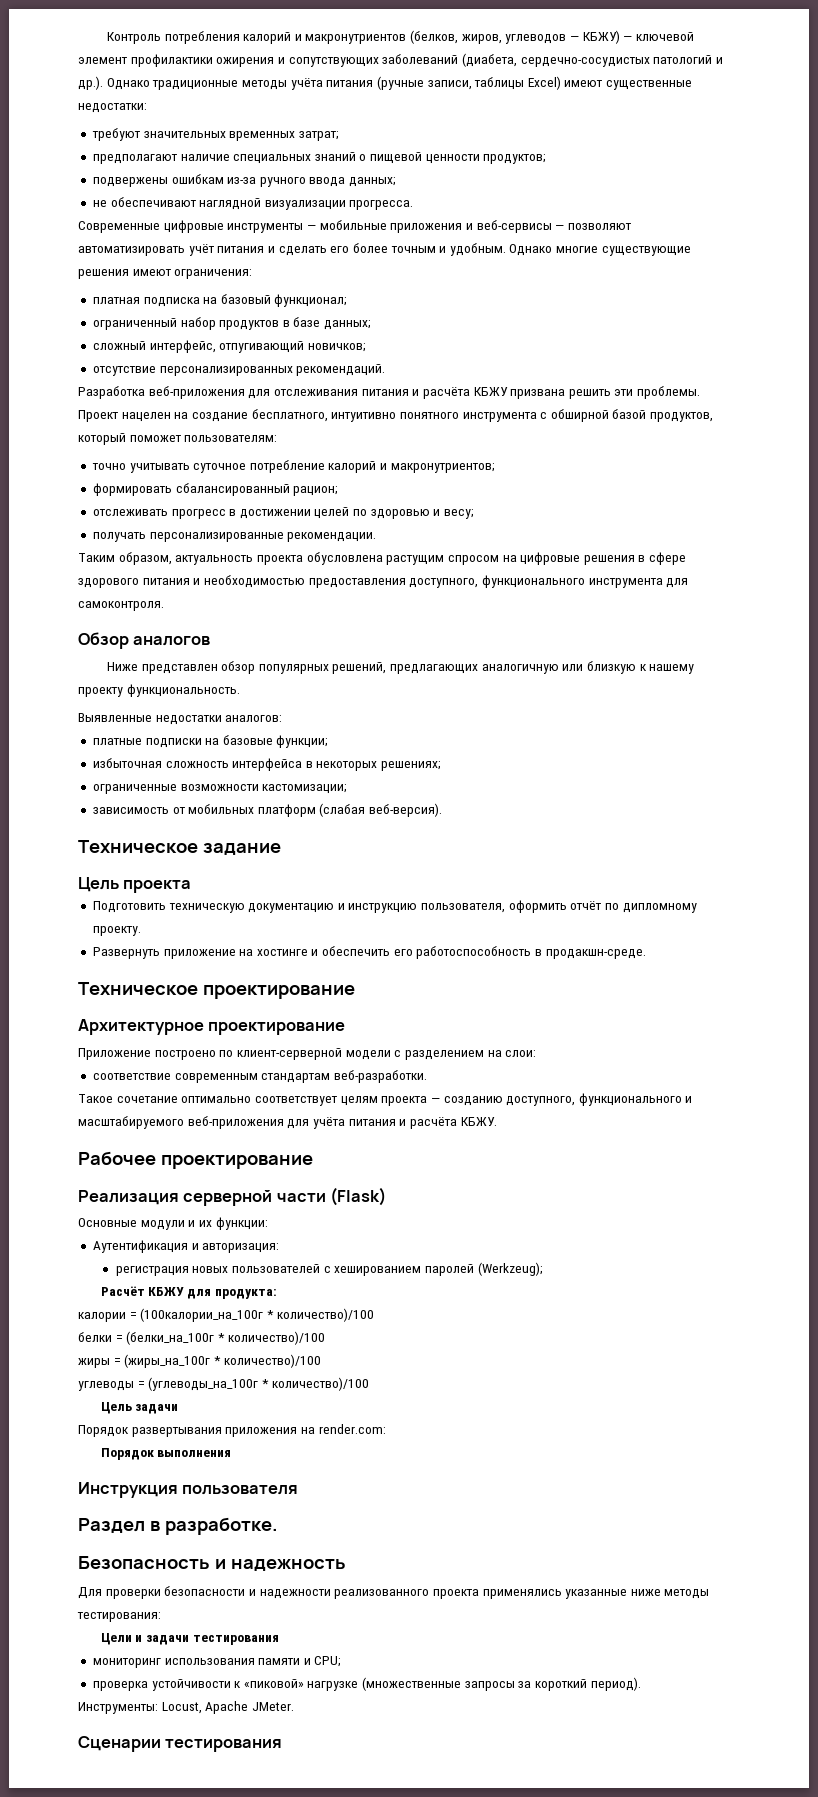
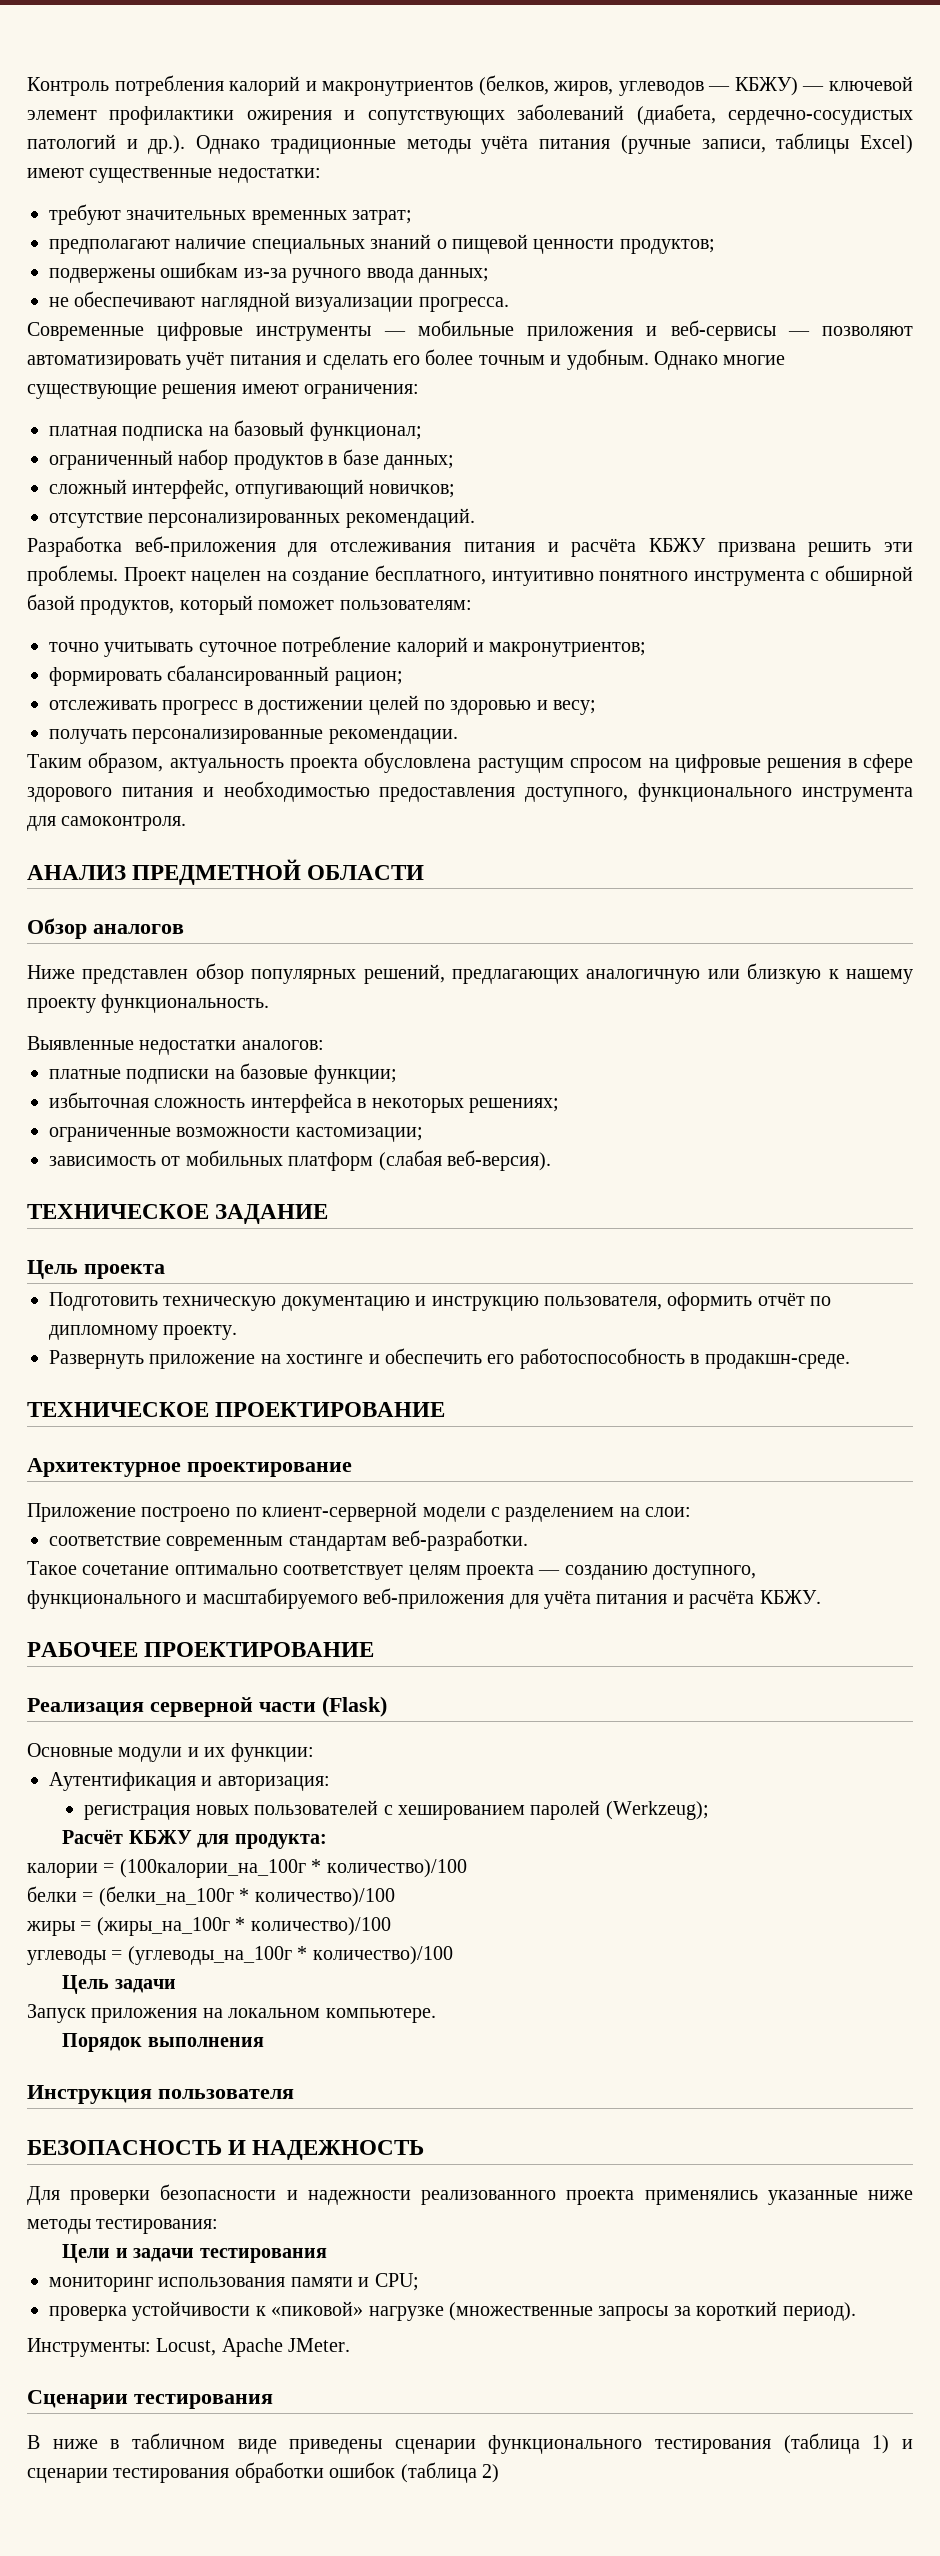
(164, 606) none -> [27,859,425,885] // АНАЛИЗ ПРЕДМЕТНОЙ ОБЛАСТИ
[78,840,281,855] Техническое задание -> [27,1204,329,1224] ТЕХНИЧЕСКОЕ ЗАДАНИЕ
[78,982,355,999] Техническое проектирование -> [27,1402,446,1417] ТЕХНИЧЕСКОЕ ПРОЕКТИРОВАНИЕ
[78,1151,313,1169] Рабочее проектирование -> [27,1642,375,1657] РАБОЧЕЕ ПРОЕКТИРОВАНИЕ
[78,1424,386,1437] Порядок развертывания приложения на render.com: -> [27,2004,436,2023] Запуск приложения на локальном компьютере.
[78,1517,278,1535] [78,1556,346,1571] Раздел в разработке. // Безопасность и надежность -> [27,2140,425,2160] БЕЗОПАСНОСТЬ И НАДЕЖНОСТЬ
(283, 1745) none -> [27,2433,913,2454] [27,2462,499,2483] // В ниже в табличном виде приведены сценарии функционального тестирования (таблица 1) и сценарии тестирования обработки ошибок (таблица 2)

